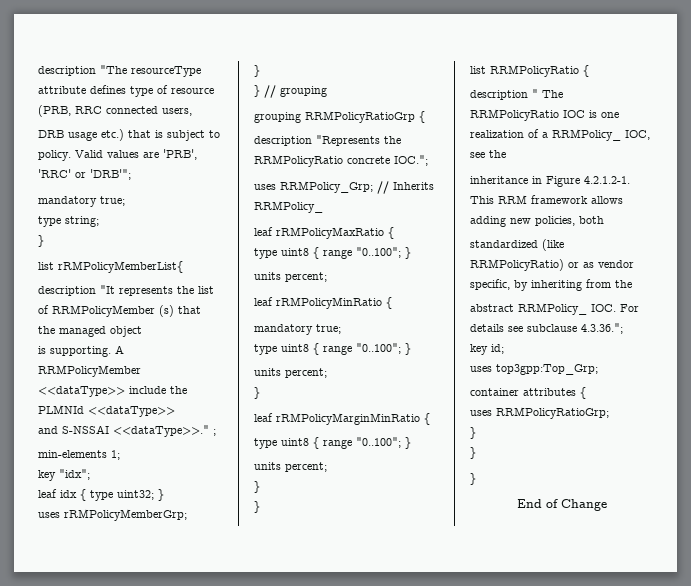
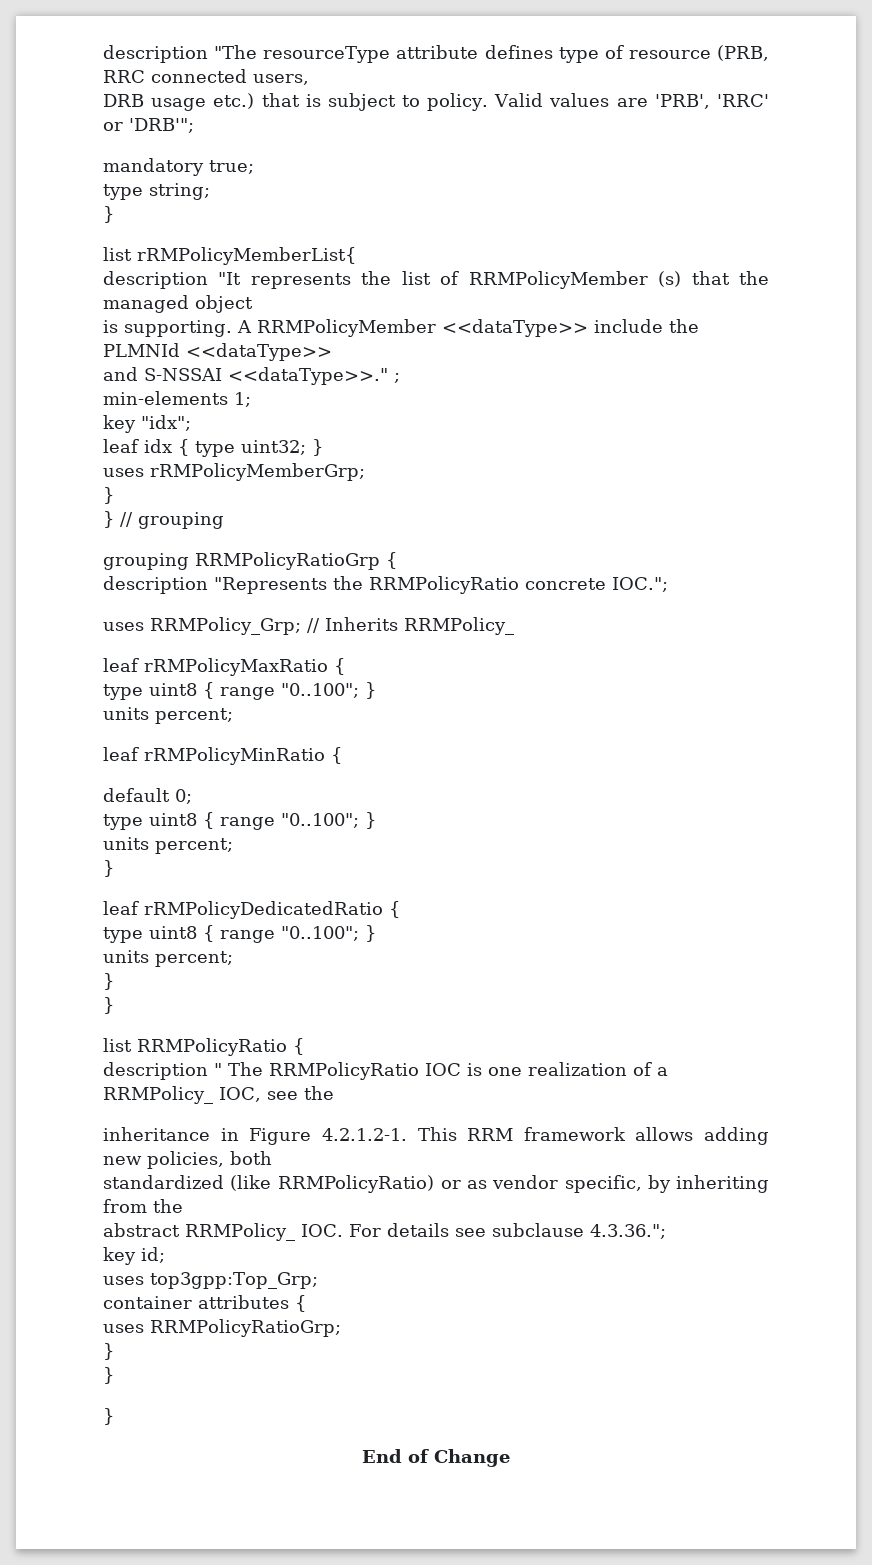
[254,324,341,335] mandatory true; -> [103,788,192,804] default 0;
[276,413,420,425] rRMPolicyMarginMinRatio -> [144,901,383,919] rRMPolicyDedicatedRatio

